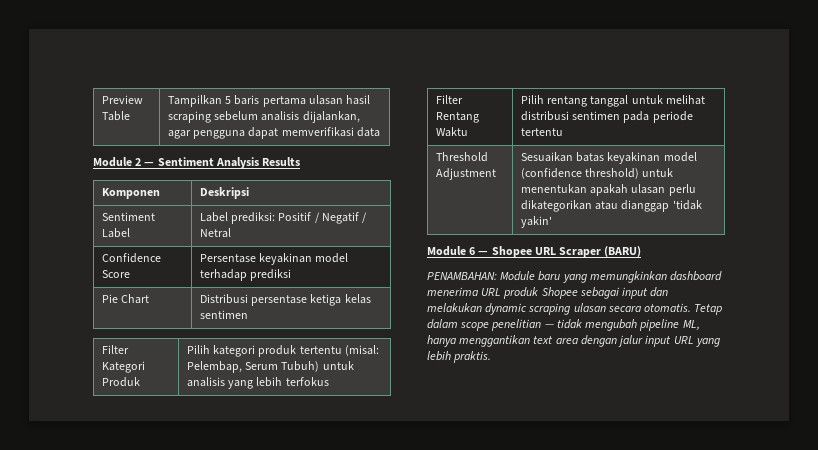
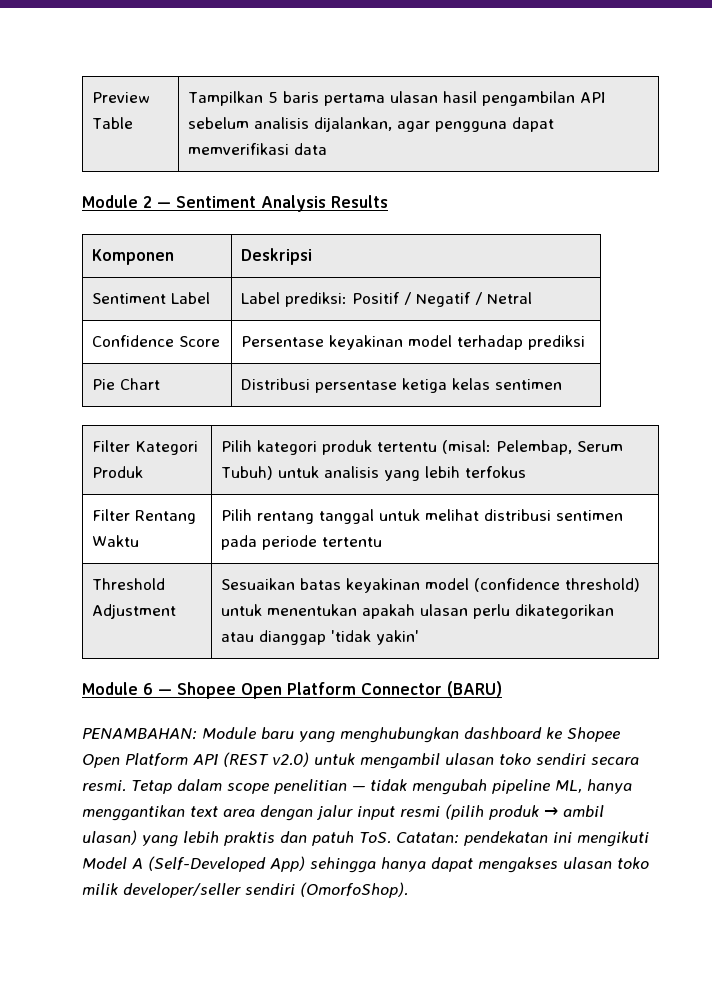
[167,111,211,123] scraping -> [481,91,606,106] pengambilan API
[534,247,602,258] URL Scraper -> [241,682,442,699] Open Platform Connector
[589,271,723,283] [427,287,669,299] [427,303,692,315] memungkinkan dashboard menerima URL produk Shopee sebagai input dan melakukan dynamic scraping ulasan secara otomatis. -> [340,727,620,743] [82,752,639,769] [82,780,126,792] menghubungkan dashboard ke Shopee Open Platform API (REST v2.0) untuk mengambil ulasan toko sendiri secara resmi.
[673,336,720,347] [427,351,492,363] URL yang lebih praktis. -> [400,804,604,820] [82,830,649,847] [82,856,649,873] [82,882,408,898] resmi (pilih produk → ambil ulasan) yang lebih praktis dan patuh ToS. Catatan: pendekatan ini mengikuti Model A (Self-Developed App) sehingga hanya dapat mengakses ulasan toko milik developer/seller sendiri (OmorfoShop).

